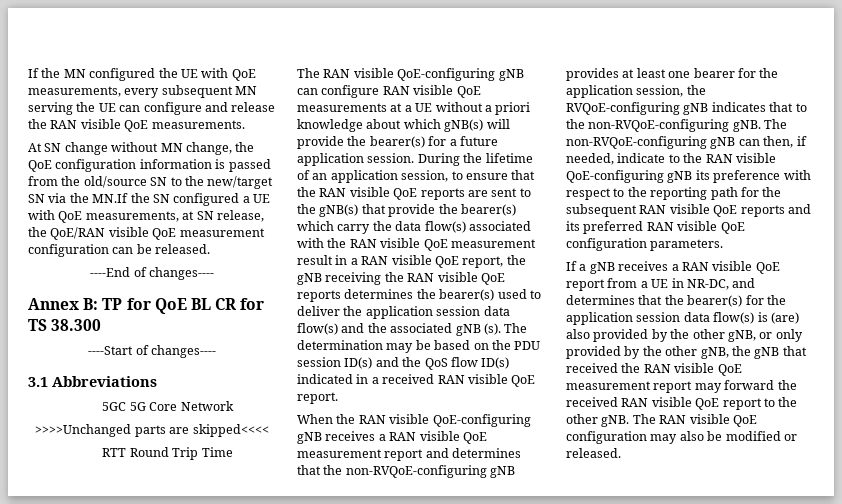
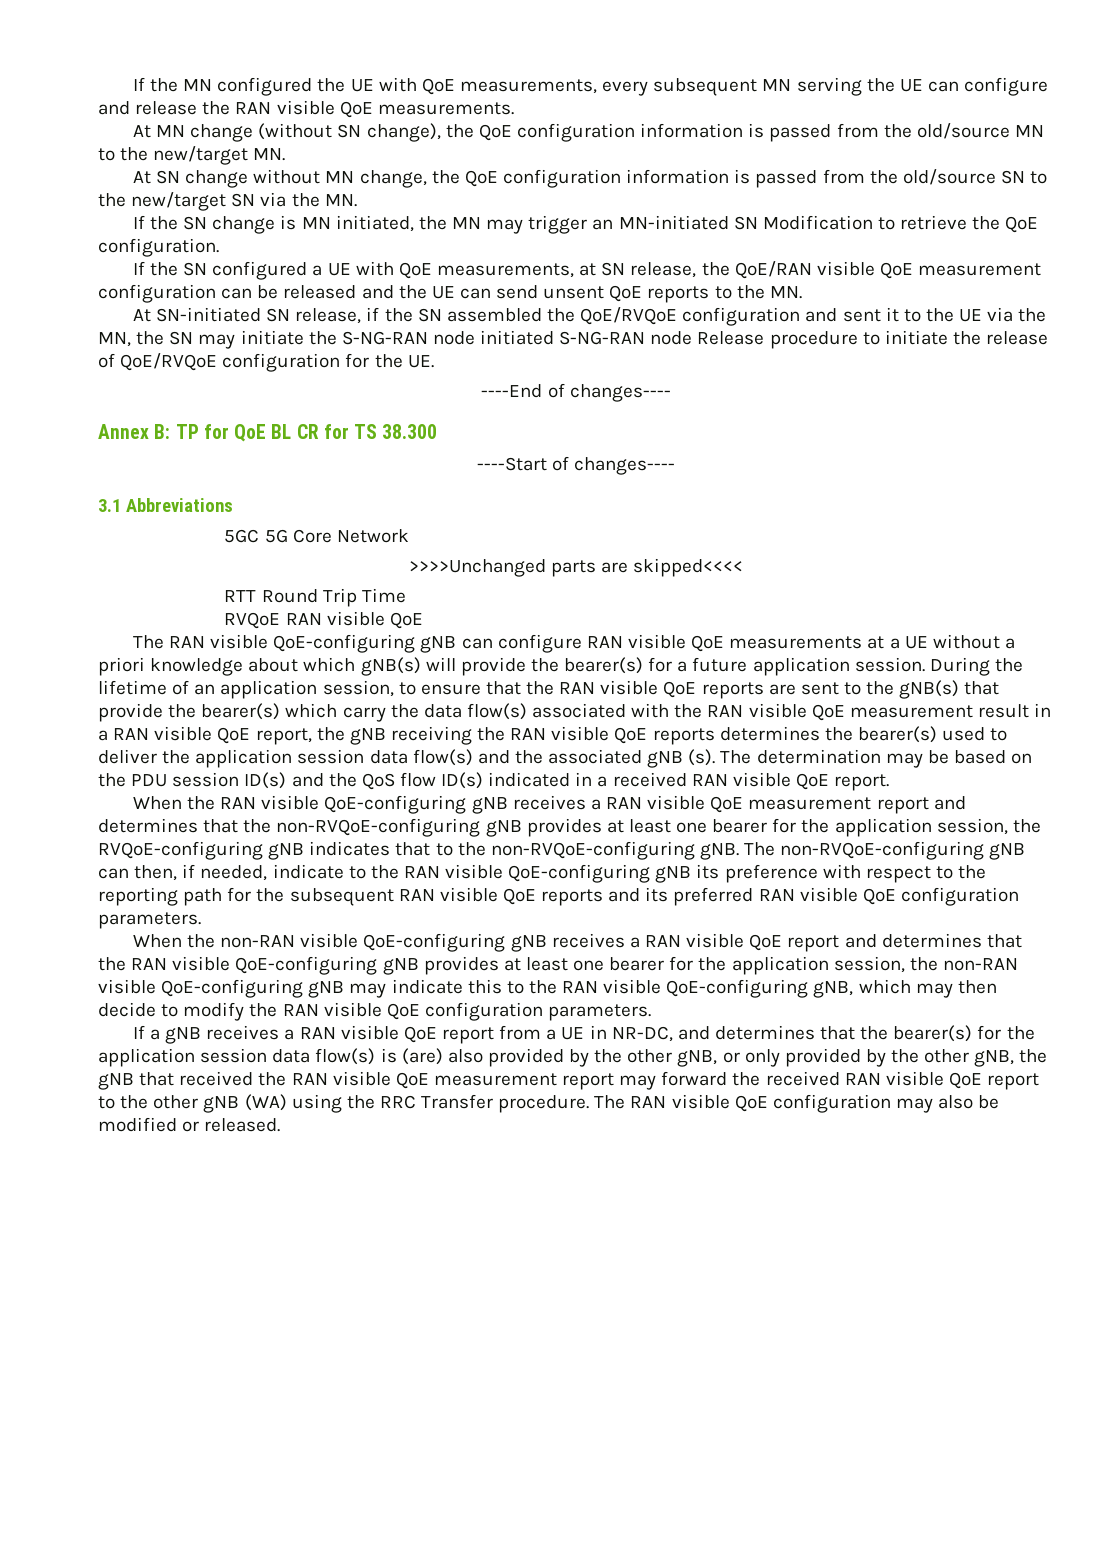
(245, 124) none -> [132,123,1044,142] [98,146,286,165] // At MN change (without SN change), the QoE configuration information is passed from the old/source MN to the new/target MN.
[92,193,129,203] MN.If -> [324,194,357,207] [132,215,1039,234] [98,238,219,257] [132,261,145,275] MN. // If the SN change is MN initiated, the MN may trigger an MN-initiated SN Modification to retrieve the QoE configuration. // If
[155,244,211,254] released. -> [283,285,802,303] [132,307,1047,326] [98,330,1049,349] [98,353,434,372] released and the UE can send unsent QoE reports to the MN. // At SN-initiated SN release, if the SN assembled the QoE/RVQoE configuration and sent it to the UE via the MN, the SN may initiate the S-NG-RAN node initiated S-NG-RAN node Release procedure to initiate the release of QoE/RVQoE configuration for the UE.
(233, 452) none -> [224,611,423,629] // RVQoE RAN visible QoE
(724, 245) none -> [132,933,1022,952] [98,956,1018,975] [98,979,997,998] [98,1002,652,1021] // When the non-RAN visible QoE-configuring gNB receives a RAN visible QoE report and determines that the RAN visible QoE-configuring gNB provides at least one bearer for the application session, the non-RAN visible QoE-configuring gNB may indicate this to the RAN visible QoE-configuring gNB, which may then decide to modify the RAN visible QoE configuration parameters.
[601,415,630,427] gNB. -> [203,1094,590,1113] gNB (WA) using the RRC Transfer procedure.

